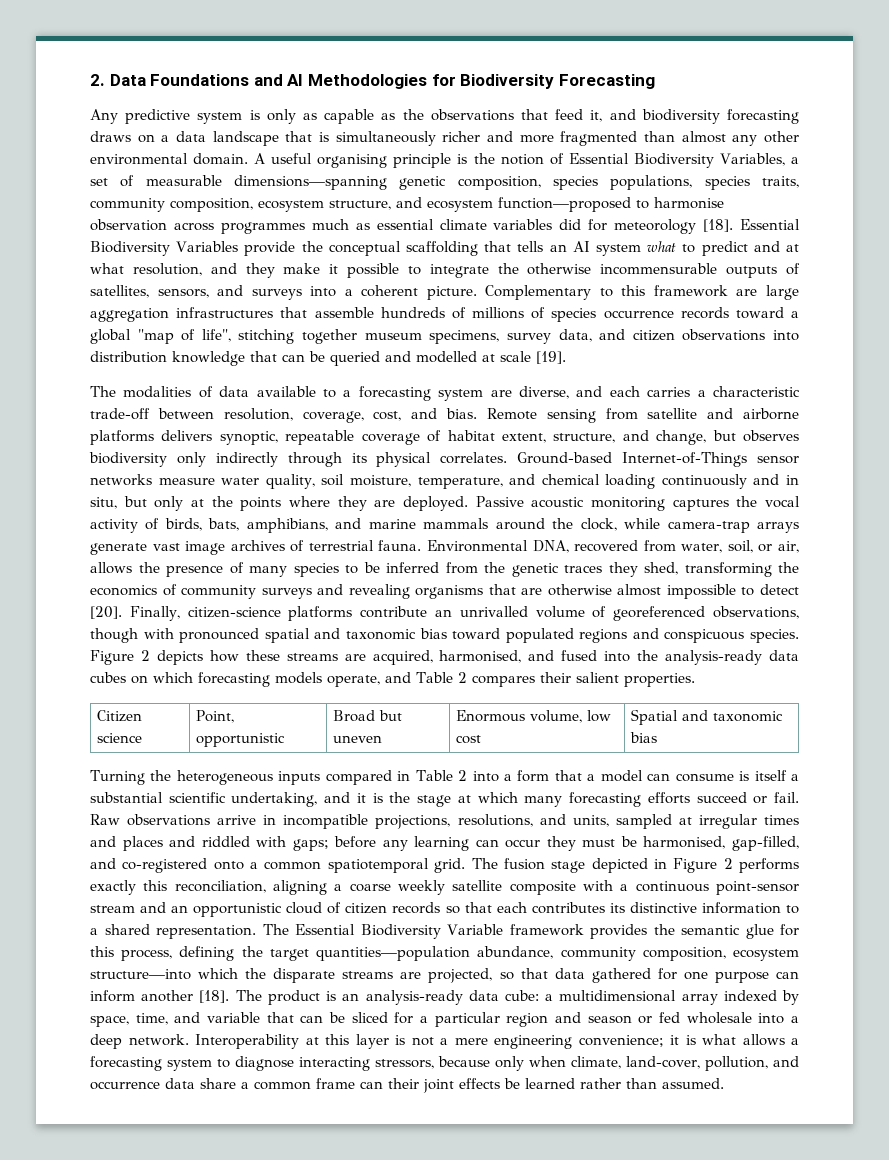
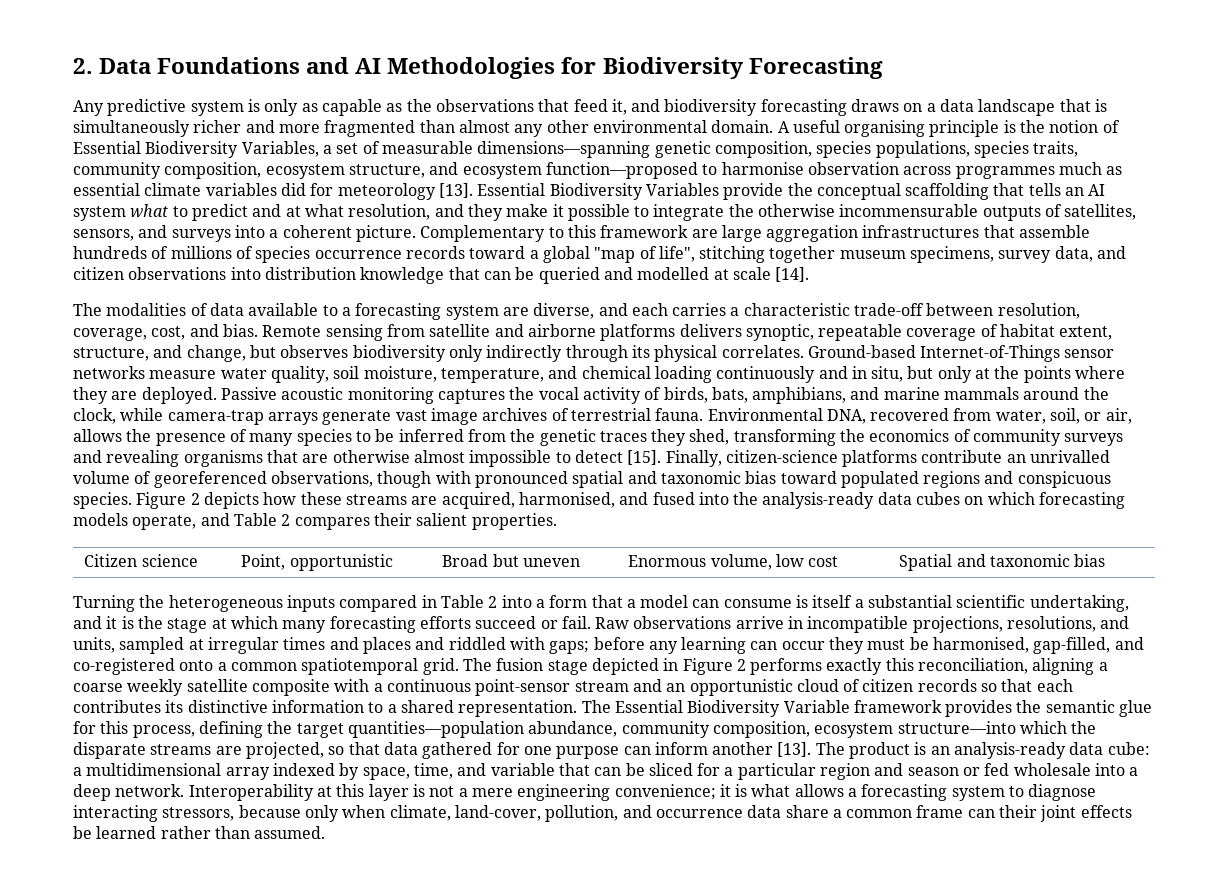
[703,219,734,232] [18]. -> [438,183,473,198] [13].
[536,351,566,364] [19]. -> [775,267,810,282] [14].
[90,606,122,619] [20]. -> [627,450,662,465] [15].
[199,990,230,1003] [18]. -> [777,742,812,757] [13].

